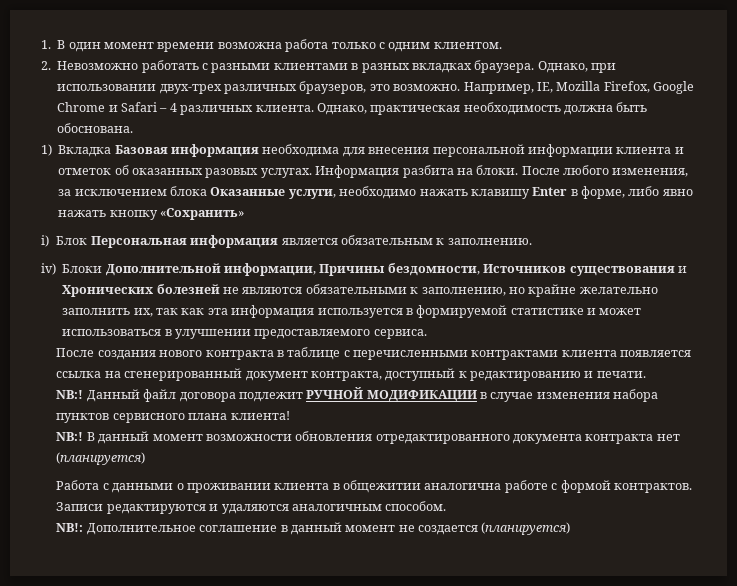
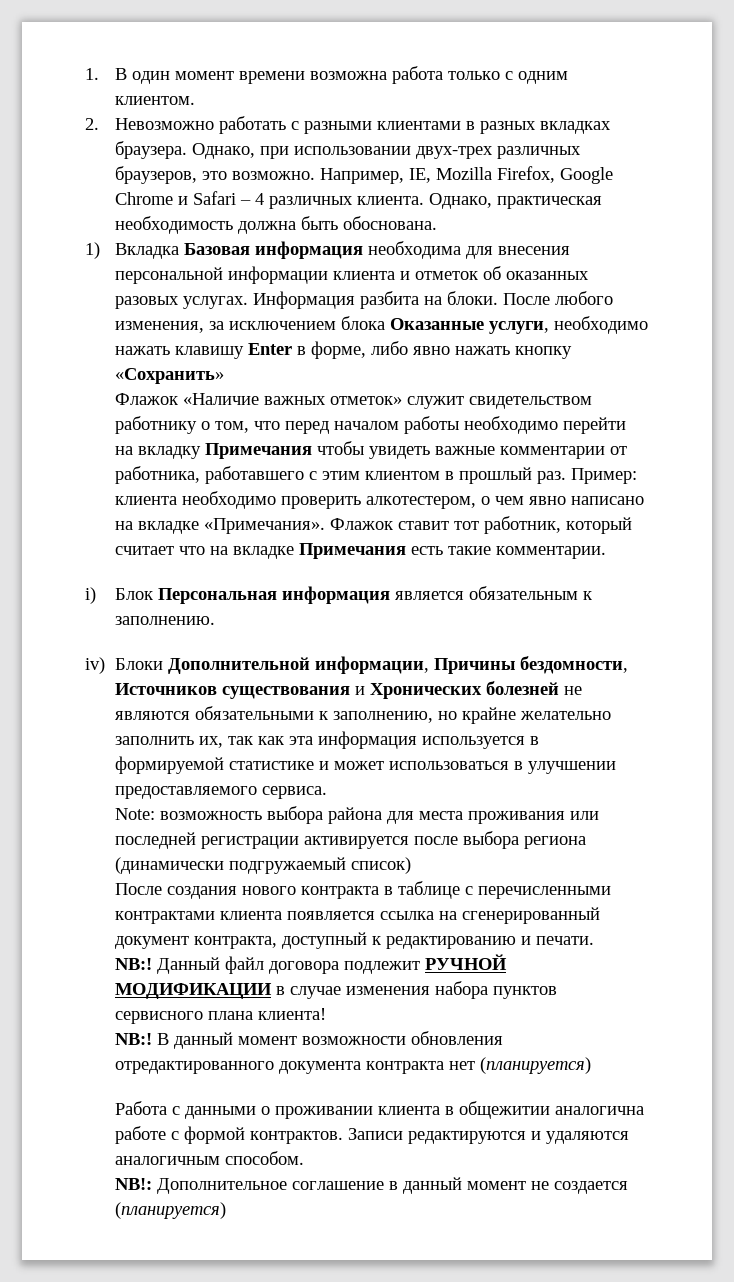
(244, 214) none -> [115,393,593,409] [115,416,627,434] [115,441,628,459] [115,466,638,484] [115,491,645,509] [115,516,633,534] [115,543,607,559] // Флажок «Наличие важных отметок» служит свидетельством работнику о том, что перед началом работы необходимо перейти на вкладку Примечания чтобы увидеть важные комментарии от работника, работавшего с этим клиентом в прошлый раз. Пример: клиента необходимо проверить алкотестером, о чем явно написано на вкладке «Примечания». Флажок ставит тот работник, который считает что на вкладке Примечания есть такие комментарии.
(427, 334) none -> [115,806,600,824] [115,831,587,849] [115,857,412,874] // Note: возможность выбора района для места проживания или последней регистрации активируется после выбора региона (динамически подгружаемый список)

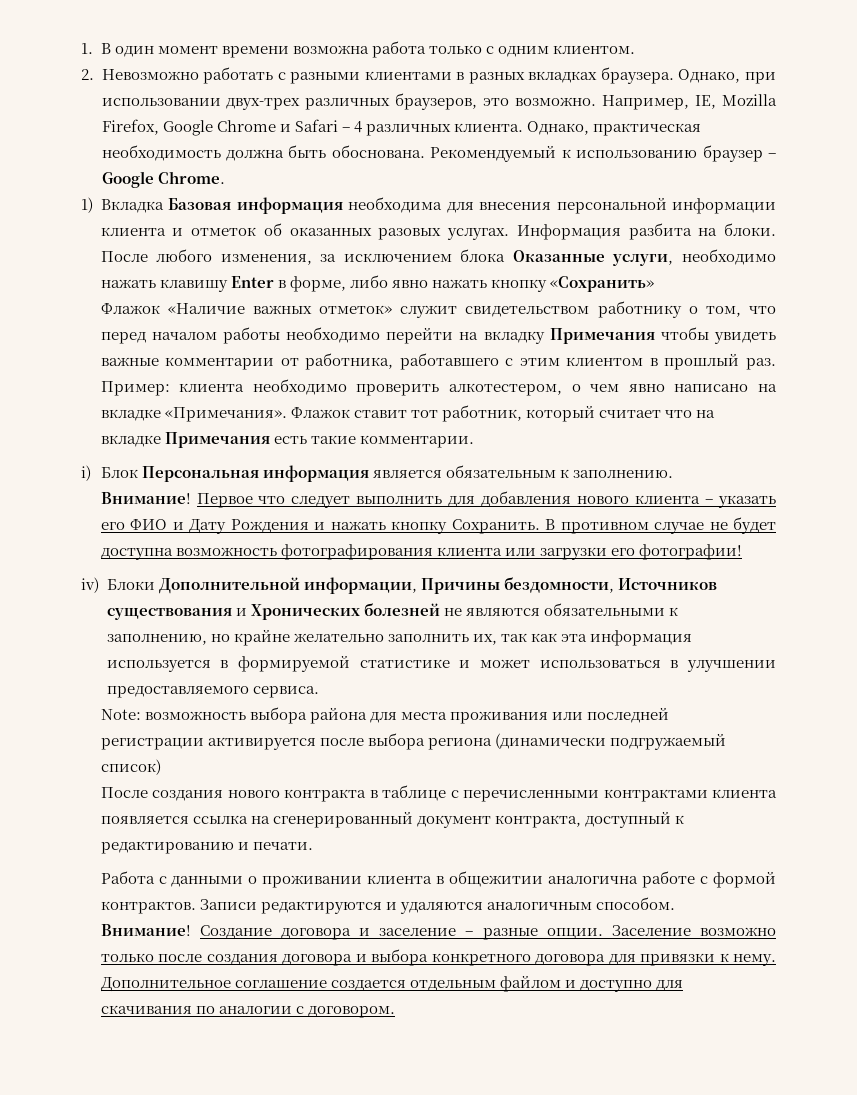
(438, 223) none -> [430,145,776,162] [101,171,225,188] Рекомендуемый к использованию браузер – Google Chrome.
(216, 620) none -> [100,491,776,508] [100,517,776,534] [100,544,742,560] // Внимание! Первое что следует выполнить для добавления нового клиента – указать его ФИО и Дату Рождения и нажать кнопку Сохранить. В противном случае не будет доступна возможность фотографирования клиента или загрузки его фотографии!
[115,954,508,974] [115,981,558,999] [115,1008,327,1024] [115,1031,504,1049] [115,1057,592,1074] // NB:! Данный файл договора подлежит РУЧНОЙ МОДИФИКАЦИИ в случае изменения набора пунктов сервисного плана клиента! // NB:! В данный момент возможности обновления отредактированного документа контракта нет (планируется) -> (313, 846) none
[115,1177,629,1194] [115,1202,227,1219] NB!: Дополнительное соглашение в данный момент не создается (планируется) -> [100,924,776,940] [100,949,776,966] [100,975,683,992] [100,1005,395,1018] Внимание! Создание договора и заселение – разные опции. Заселение возможно только после создания договора и выбора конкретного договора для привязки к нему. Дополнительное соглашение создается отдельным файлом и доступно для скачивания по аналогии с договором.

